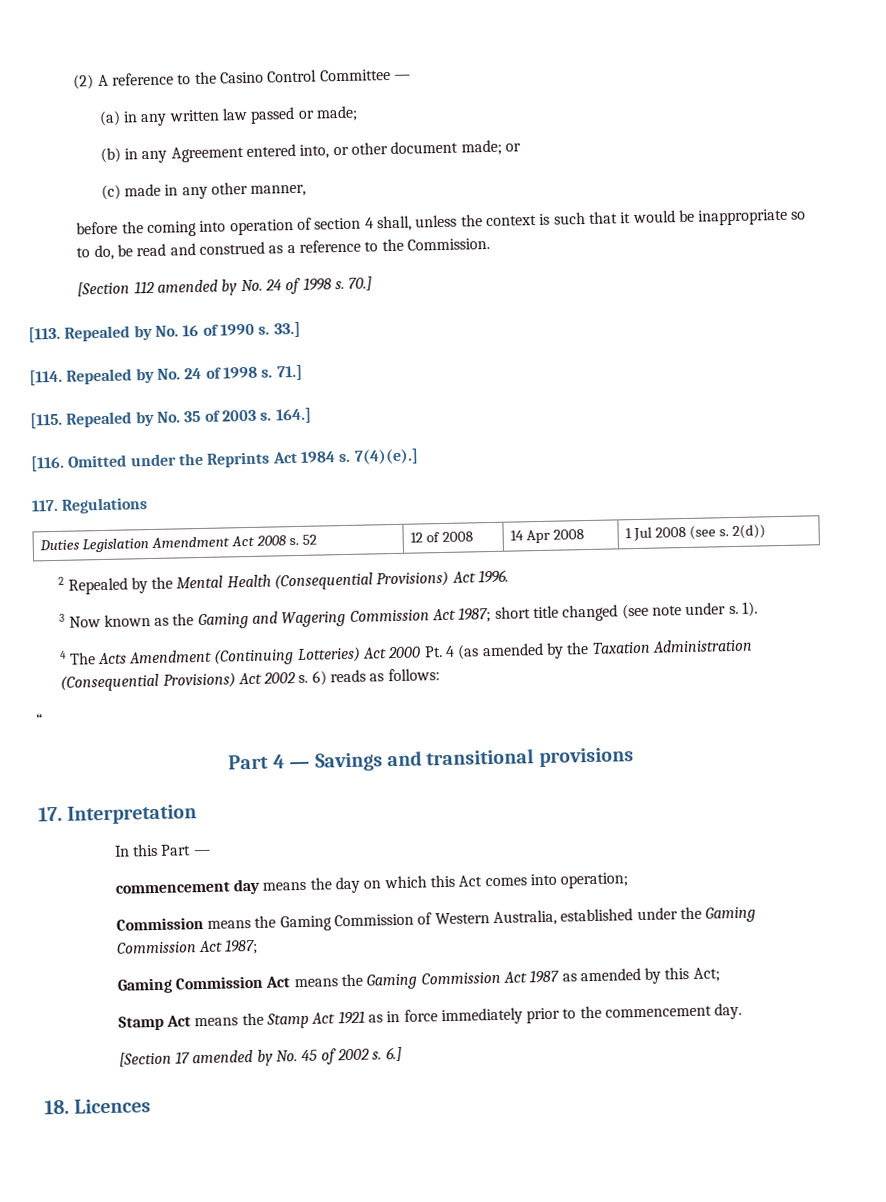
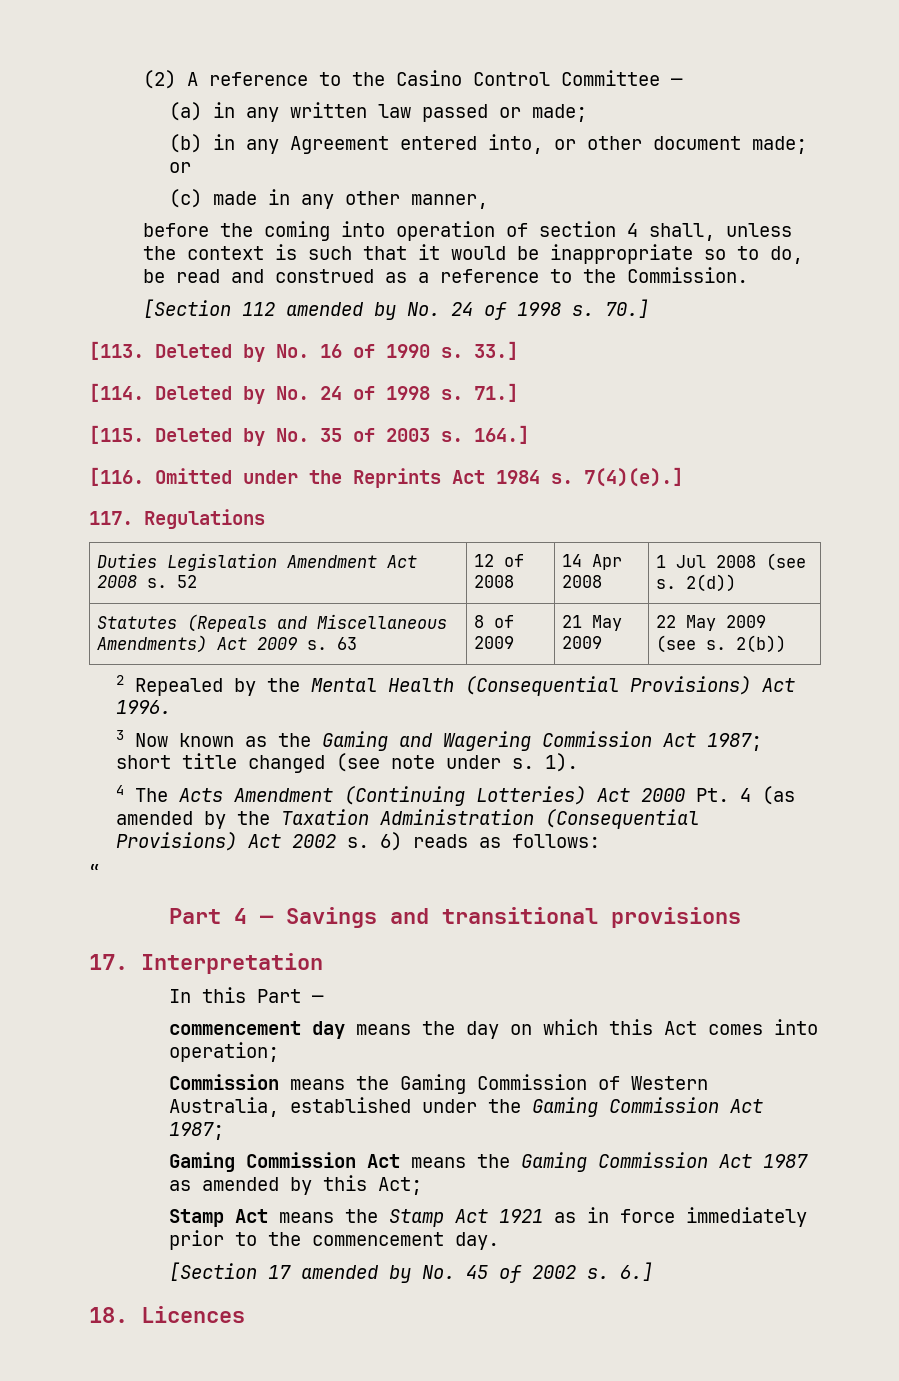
[64,325,131,342] Repealed -> [155,344,232,358] Deleted
[66,368,133,385] Repealed -> [155,386,232,400] Deleted
[66,411,133,428] Repealed -> [155,428,232,442] Deleted
(766, 532) none -> [97,614,448,632] [97,635,358,653] [474,615,515,628] [474,636,515,649] [562,615,623,631] [562,636,603,649] [656,615,767,631] [656,635,787,653] // Statutes (Repeals and Miscellaneous Amendments) Act 2009 s. 63 | 8 of 2009 | 21 May 2009 | 22 May 2009 (see s. 2(b))

